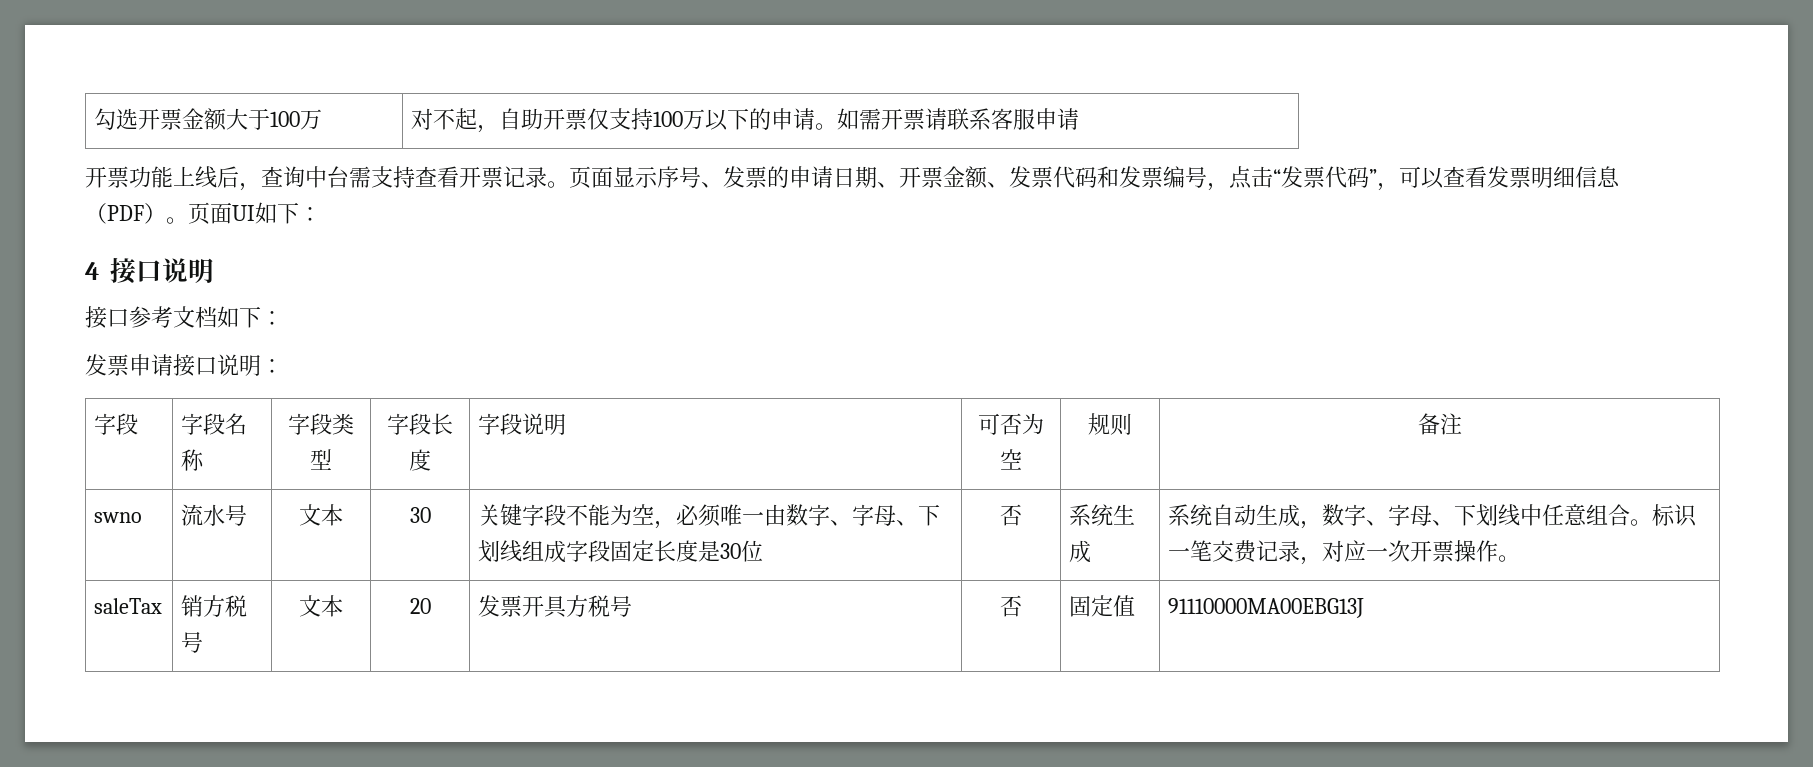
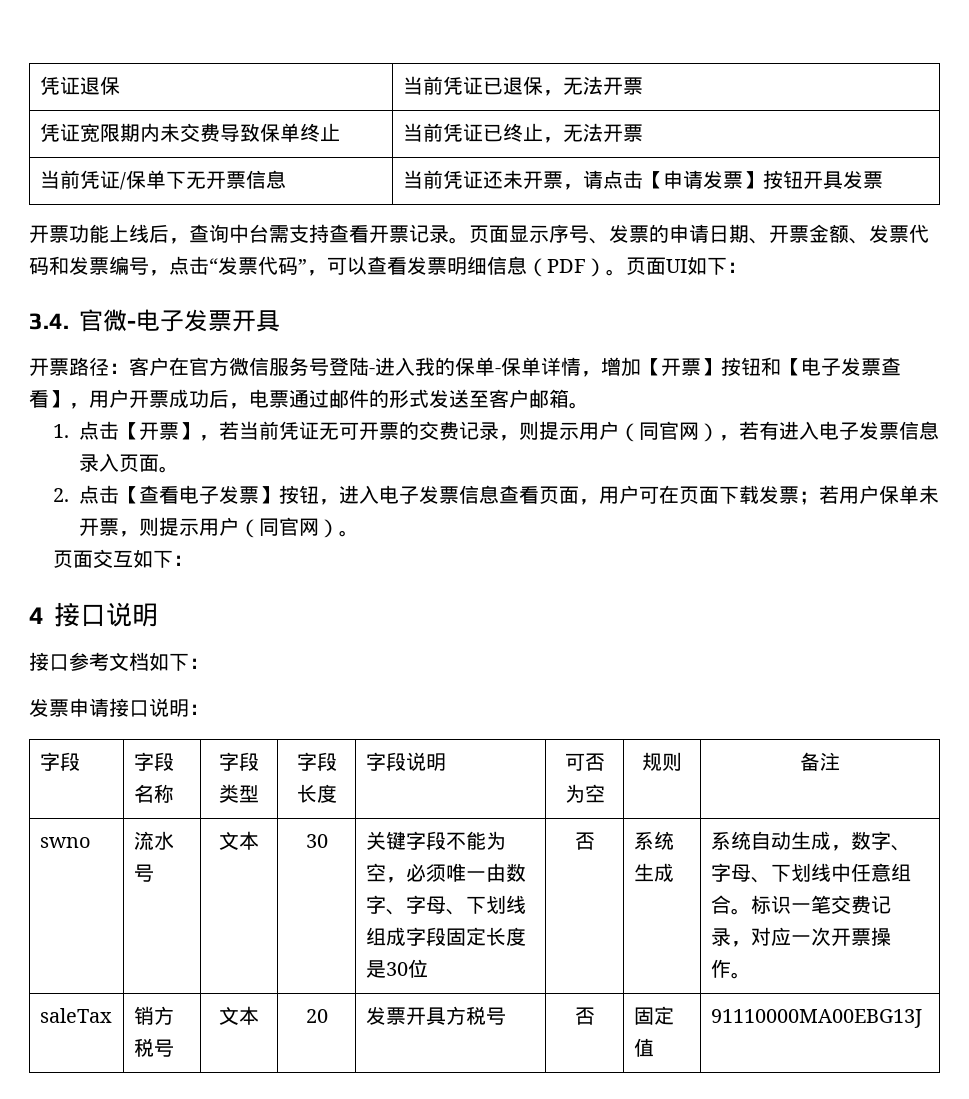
[94,108,323,131] [411,108,1080,133] 勾选开票金额大于100万 | 对不起，自助开票仅支持100万以下的申请。如需开票请联系客服申请 -> [39,76,120,95] [402,76,643,96] [39,123,340,142] [402,123,643,143] [39,170,286,190] [402,170,883,190] 凭证退保 | 当前凭证已退保，无法开票 // 凭证宽限期内未交费导致保单终止 | 当前凭证已终止，无法开票 // 当前凭证/保单下无开票信息 | 当前凭证还未开票，请点击【申请发票】按钮开具发票
(321, 214) none -> [29,309,280,332] [29,357,901,377] [29,389,589,409] [53,421,940,442] [79,453,180,473] [53,485,940,505] [79,517,360,538] [53,549,194,568] // 3.4.官微-电子发票开具 // 开票路径：客户在官方微信服务号登陆-进入我的保单-保单详情，增加【开票】按钮和【电子发票查看】，用户开票成功后，电票通过邮件的形式发送至客户邮箱。 // 1.点击【开票】，若当前凭证无可开票的交费记录，则提示用户（同官网），若有进入电子发票信息录入页面。 // 2.点击【查看电子发票】按钮，进入电子发票信息查看页面，用户可在页面下载发票；若用户保单未开票，则提示用户（同官网）。 // 页面交互如下：

